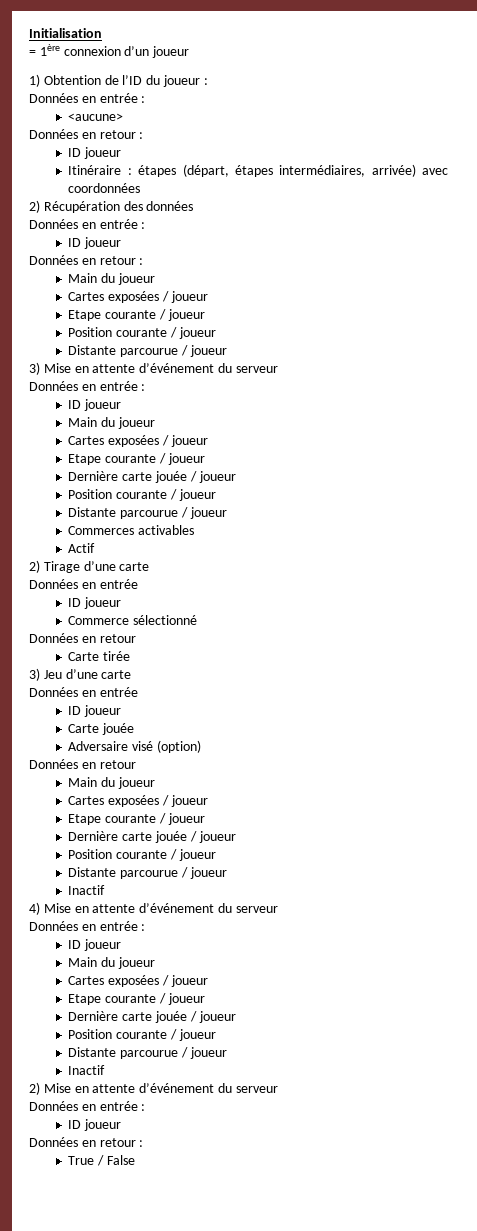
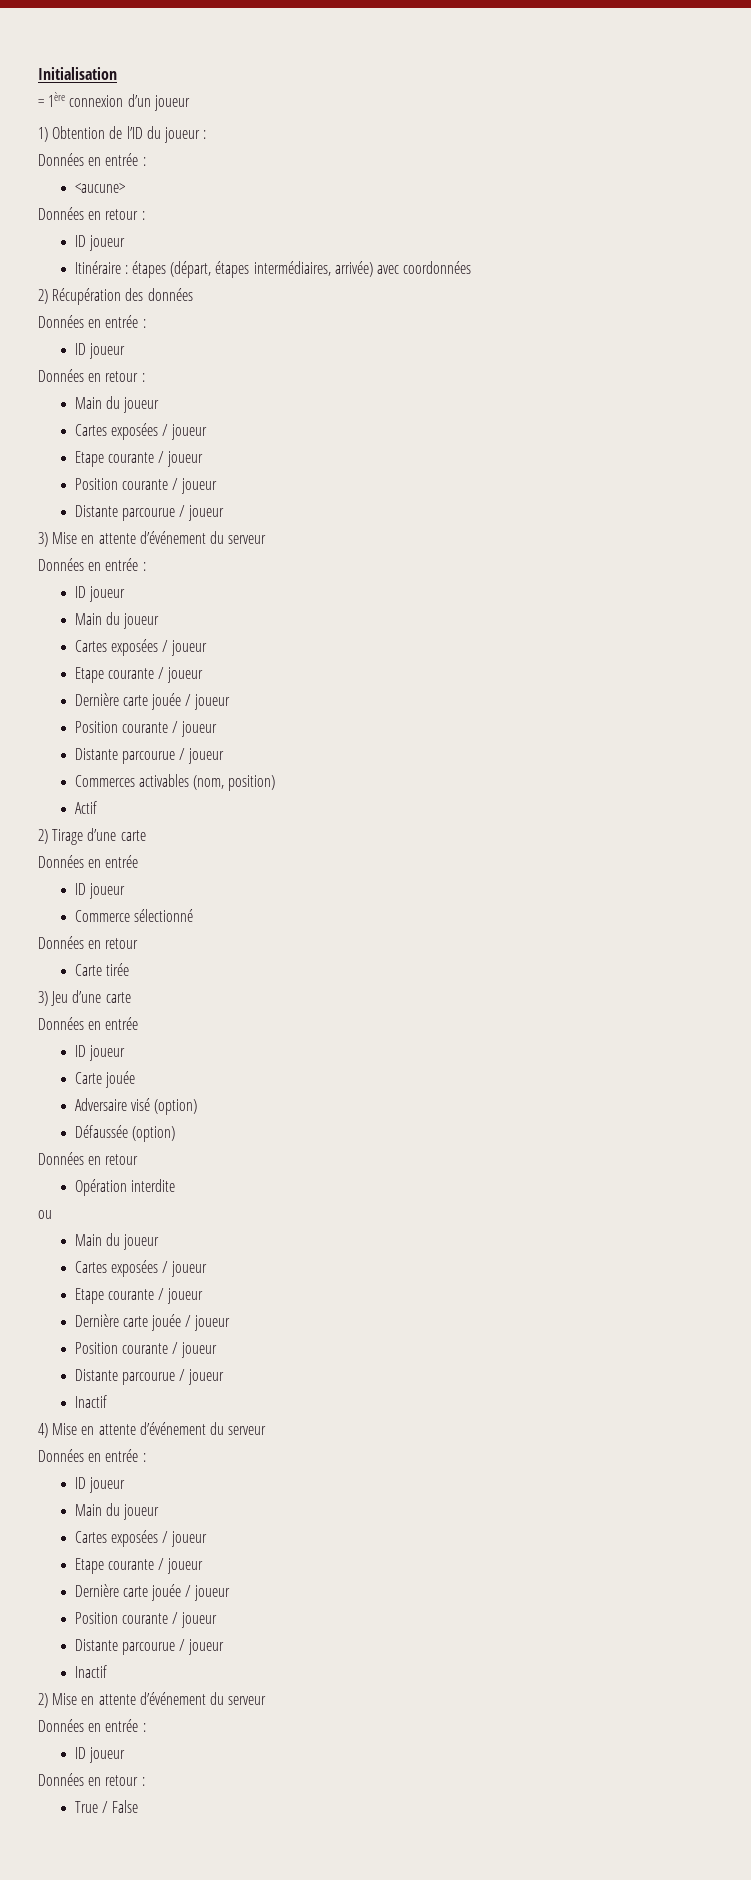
(195, 530) none -> [192,775,276,791] (nom, position)
[29,759,136,769] // Données en retour -> [74,1125,175,1142] [38,1152,139,1165] [74,1179,175,1196] [38,1210,52,1219] // Défaussée (option) // Données en retour // Opération interdite // ou

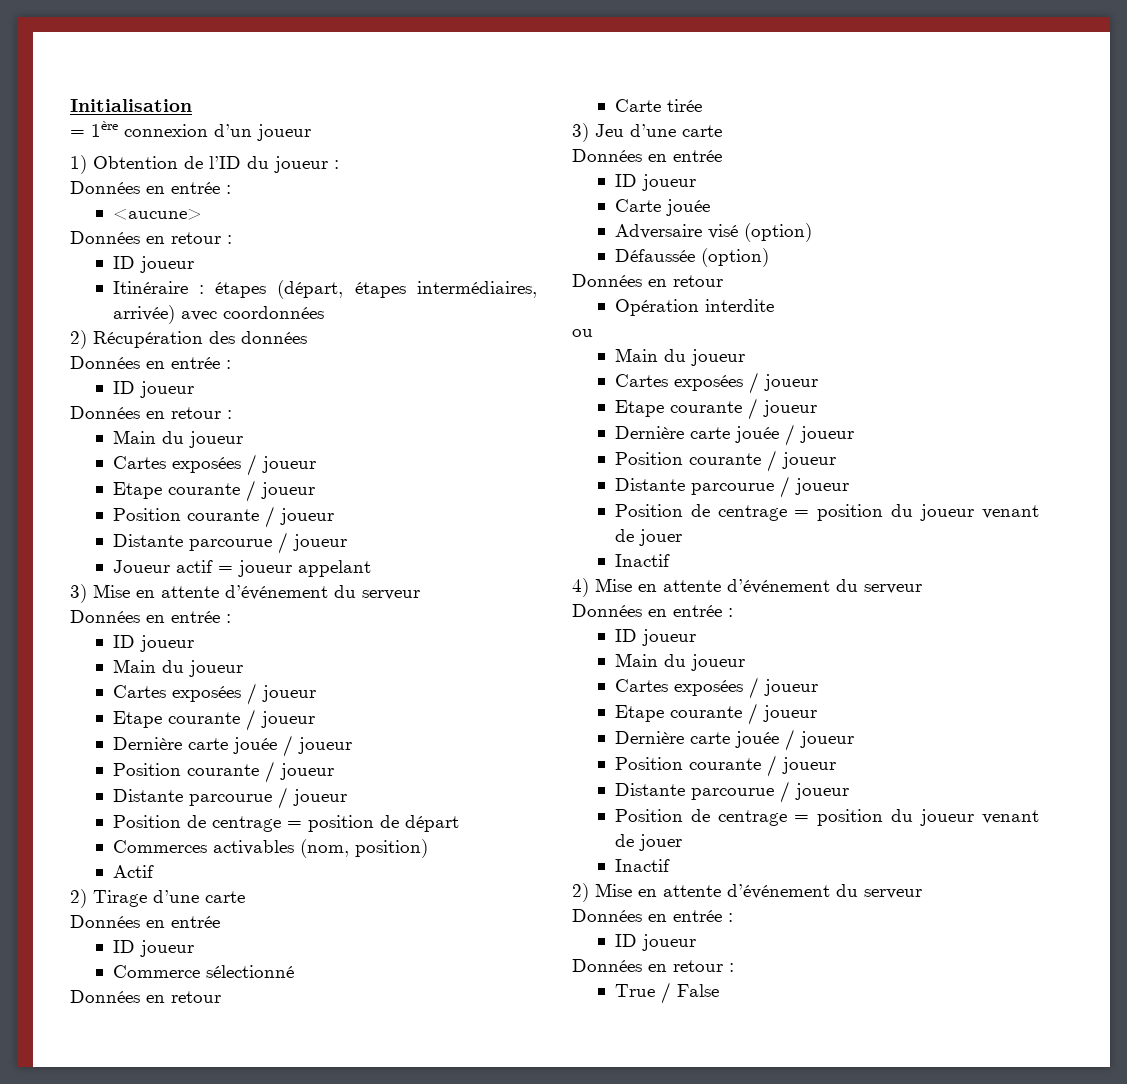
(225, 513) none -> [112,560,371,577] // Joueur actif = joueur appelant
(225, 756) none -> [112,815,459,832] // Position de centrage = position de départ
(225, 1377) none -> [614,504,1039,521] [614,529,682,546] // Position de centrage = position du joueur venant de jouer
(225, 1647) none -> [614,809,1039,826] [614,834,682,851] // Position de centrage = position du joueur venant de jouer

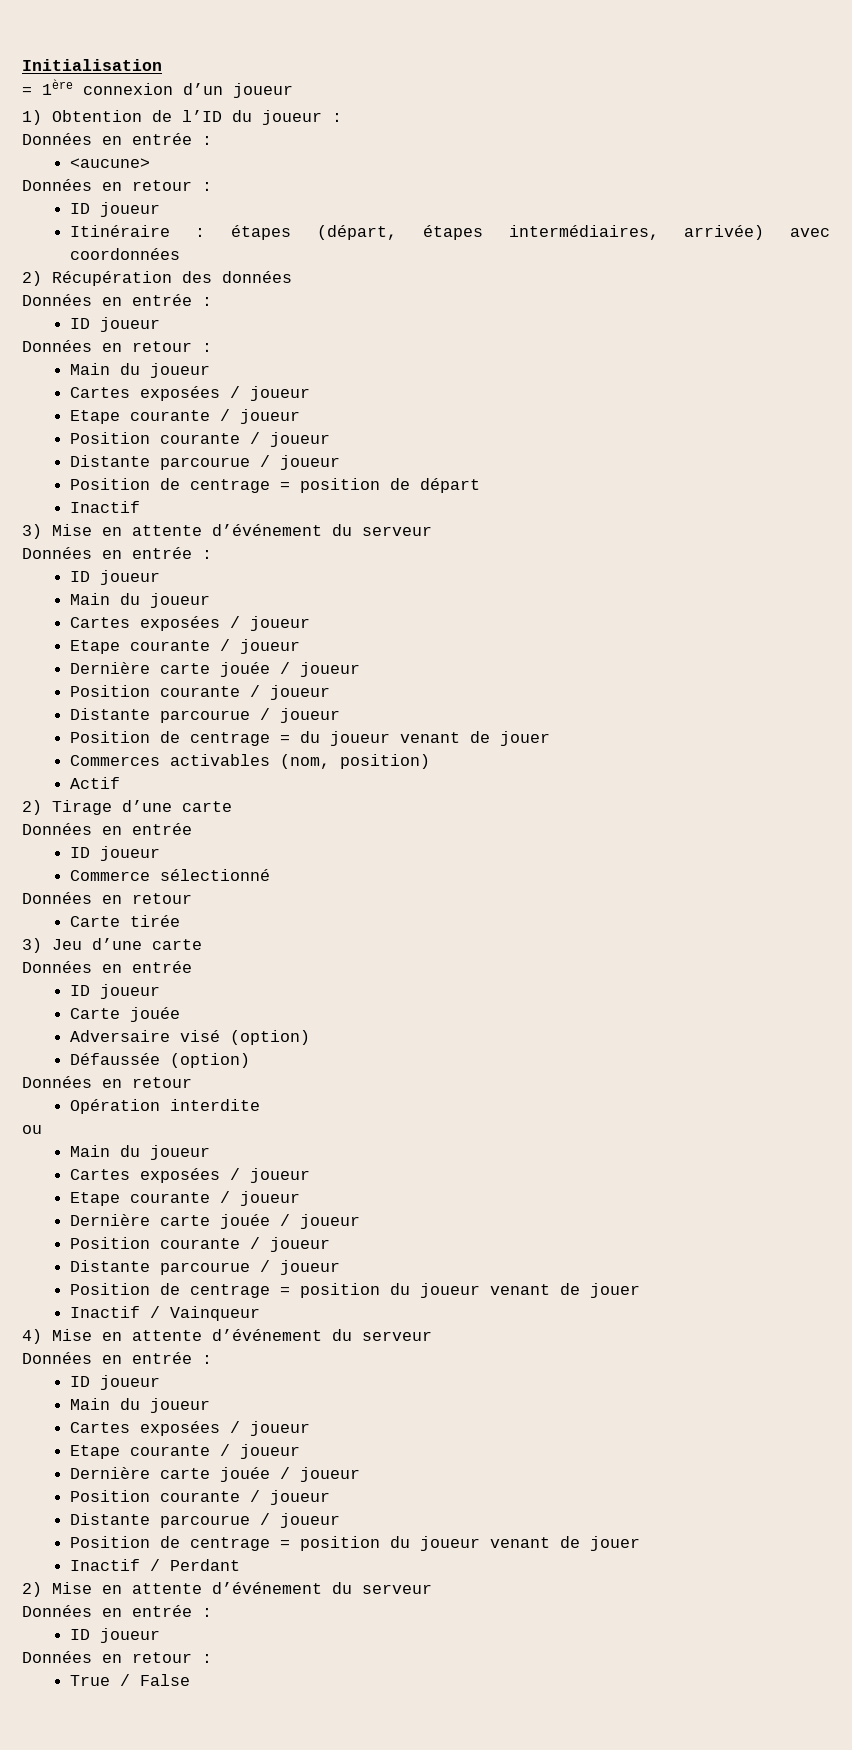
[112,560,371,577] Joueur actif = joueur appelant -> [69,478,480,493] [69,501,140,513] Position de centrage = position de départ // Inactif
[307,815,459,832] position de départ -> [299,731,550,746] du joueur venant de jouer
(670, 560) none -> [149,1306,260,1321] / Vainqueur
(670, 865) none -> [149,1559,240,1571] / Perdant

